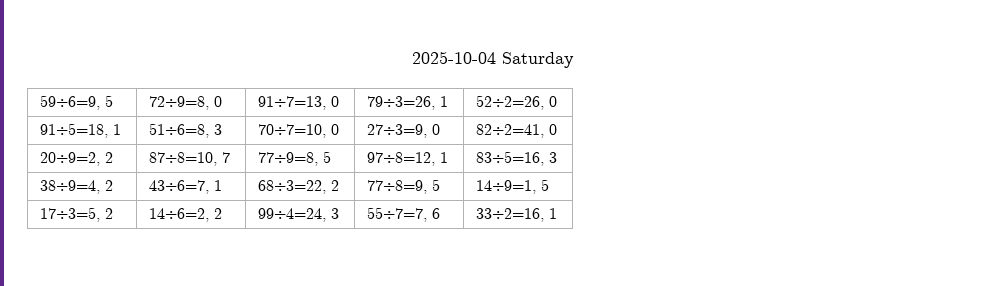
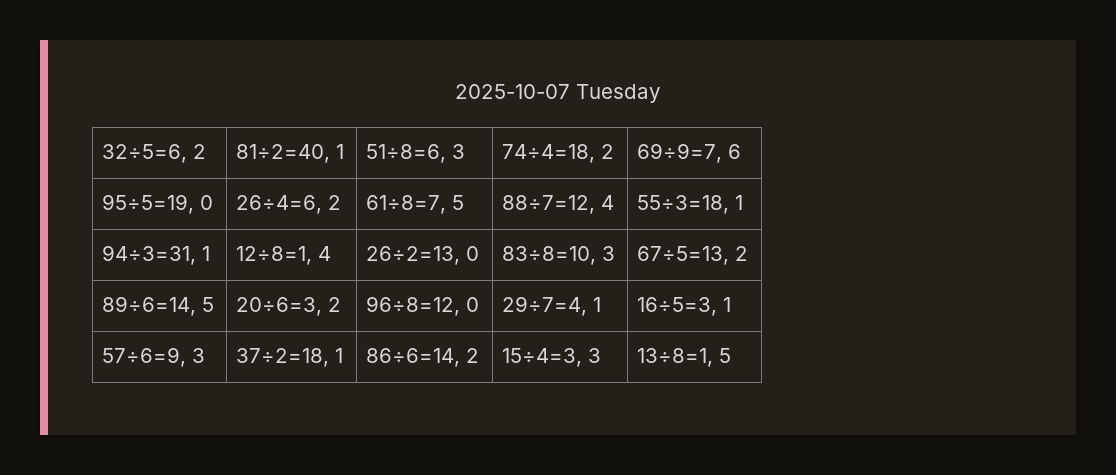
[412,51,574,68] [40,95,114,110] [149,96,223,110] [258,96,340,110] [367,96,449,110] [476,95,558,110] [40,123,122,138] [149,123,223,138] [258,124,340,138] [367,124,441,138] [476,124,558,138] [40,152,114,166] [149,152,231,166] [258,151,332,166] [367,152,449,166] [476,151,558,166] [40,180,114,194] [149,180,223,194] [258,180,340,194] [367,179,441,194] [476,179,550,194] [40,207,114,222] [149,208,223,222] [258,208,340,222] [367,207,441,222] [476,208,558,222] 2025-10-04 Saturday // 59÷6=9, 5 | 72÷9=8, 0 | 91÷7=13, 0 | 79÷3=26, 1 | 52÷2=26, 0 // 91÷5=18, 1 | 51÷6=8, 3 | 70÷7=10, 0 | 27÷3=9, 0 | 82÷2=41, 0 // 20÷9=2, 2 | 87÷8=10, 7 | 77÷9=8, 5 | 97÷8=12, 1 | 83÷5=16, 3 // 38÷9=4, 2 | 43÷6=7, 1 | 68÷3=22, 2 | 77÷8=9, 5 | 14÷9=1, 5 // 17÷3=5, 2 | 14÷6=2, 2 | 99÷4=24, 3 | 55÷7=7, 6 | 33÷2=16, 1 -> [455,84,661,103] [102,144,207,163] [236,144,345,163] [366,144,466,163] [502,144,615,163] [637,143,742,163] [102,194,214,214] [236,195,342,214] [366,195,465,214] [502,195,615,214] [637,195,744,214] [102,245,211,265] [236,246,332,265] [366,246,480,265] [502,246,616,265] [637,246,749,265] [102,296,215,316] [236,297,342,316] [366,296,480,316] [502,296,602,316] [637,297,732,316] [102,347,206,367] [236,348,344,367] [366,348,480,367] [502,348,602,367] [637,348,732,367] 2025-10-07 Tuesday // 32÷5=6, 2 | 81÷2=40, 1 | 51÷8=6, 3 | 74÷4=18, 2 | 69÷9=7, 6 // 95÷5=19, 0 | 26÷4=6, 2 | 61÷8=7, 5 | 88÷7=12, 4 | 55÷3=18, 1 // 94÷3=31, 1 | 12÷8=1, 4 | 26÷2=13, 0 | 83÷8=10, 3 | 67÷5=13, 2 // 89÷6=14, 5 | 20÷6=3, 2 | 96÷8=12, 0 | 29÷7=4, 1 | 16÷5=3, 1 // 57÷6=9, 3 | 37÷2=18, 1 | 86÷6=14, 2 | 15÷4=3, 3 | 13÷8=1, 5

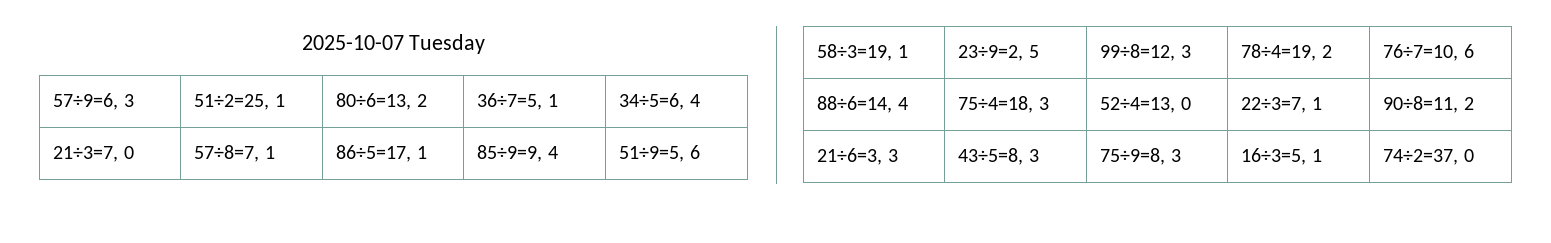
[102,144,207,163] [236,144,345,163] [366,144,466,163] [502,144,615,163] [637,143,742,163] [102,194,214,214] [236,195,342,214] [366,195,465,214] [502,195,615,214] [637,195,744,214] [102,245,211,265] [236,246,332,265] [366,246,480,265] [502,246,616,265] [637,246,749,265] [102,296,215,316] [236,297,342,316] [366,296,480,316] [502,296,602,316] [637,297,732,316] [102,347,206,367] [236,348,344,367] [366,348,480,367] [502,348,602,367] [637,348,732,367] 32÷5=6, 2 | 81÷2=40, 1 | 51÷8=6, 3 | 74÷4=18, 2 | 69÷9=7, 6 // 95÷5=19, 0 | 26÷4=6, 2 | 61÷8=7, 5 | 88÷7=12, 4 | 55÷3=18, 1 // 94÷3=31, 1 | 12÷8=1, 4 | 26÷2=13, 0 | 83÷8=10, 3 | 67÷5=13, 2 // 89÷6=14, 5 | 20÷6=3, 2 | 96÷8=12, 0 | 29÷7=4, 1 | 16÷5=3, 1 // 57÷6=9, 3 | 37÷2=18, 1 | 86÷6=14, 2 | 15÷4=3, 3 | 13÷8=1, 5 -> [53,93,134,110] [194,94,285,110] [336,93,427,110] [477,93,558,110] [619,93,700,110] [53,146,134,162] [194,145,275,162] [336,145,427,162] [477,145,558,162] [619,145,700,162] [817,44,908,61] [958,45,1039,61] [1100,44,1191,61] [1241,44,1332,61] [1383,44,1474,61] [817,96,908,113] [958,96,1049,113] [1100,97,1191,113] [1241,97,1322,113] [1383,96,1474,113] [817,148,898,165] [958,148,1039,165] [1100,148,1181,165] [1241,148,1322,165] [1383,149,1474,165] 57÷9=6, 3 | 51÷2=25, 1 | 80÷6=13, 2 | 36÷7=5, 1 | 34÷5=6, 4 // 21÷3=7, 0 | 57÷8=7, 1 | 86÷5=17, 1 | 85÷9=9, 4 | 51÷9=5, 6 // 58÷3=19, 1 | 23÷9=2, 5 | 99÷8=12, 3 | 78÷4=19, 2 | 76÷7=10, 6 // 88÷6=14, 4 | 75÷4=18, 3 | 52÷4=13, 0 | 22÷3=7, 1 | 90÷8=11, 2 // 21÷6=3, 3 | 43÷5=8, 3 | 75÷9=8, 3 | 16÷3=5, 1 | 74÷2=37, 0

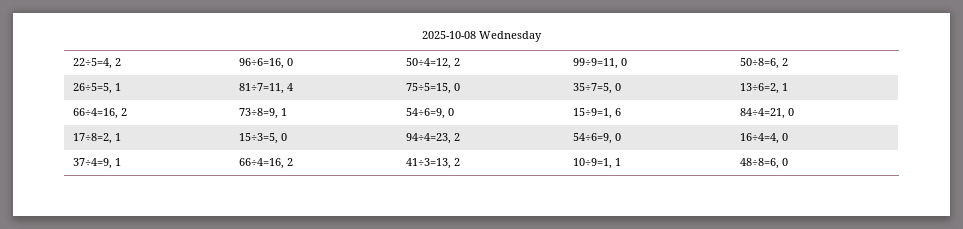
[301,34,486,54] [53,93,134,110] [194,94,285,110] [336,93,427,110] [477,93,558,110] [619,93,700,110] [53,146,134,162] [194,145,275,162] [336,145,427,162] [477,145,558,162] [619,145,700,162] [817,44,908,61] [958,45,1039,61] [1100,44,1191,61] [1241,44,1332,61] [1383,44,1474,61] [817,96,908,113] [958,96,1049,113] [1100,97,1191,113] [1241,97,1322,113] [1383,96,1474,113] [817,148,898,165] [958,148,1039,165] [1100,148,1181,165] [1241,148,1322,165] [1383,149,1459,165] 2025-10-07 Tuesday // 57÷9=6, 3 | 51÷2=25, 1 | 80÷6=13, 2 | 36÷7=5, 1 | 34÷5=6, 4 // 21÷3=7, 0 | 57÷8=7, 1 | 86÷5=17, 1 | 85÷9=9, 4 | 51÷9=5, 6 // 58÷3=19, 1 | 23÷9=2, 5 | 99÷8=12, 3 | 78÷4=19, 2 | 76÷7=10, 6 // 88÷6=14, 4 | 75÷4=18, 3 | 52÷4=13, 0 | 22÷3=7, 1 | 90÷8=11, 2 // 21÷6=3, 3 | 43÷5=8, 3 | 75÷9=8, 3 | 16÷3=5, 1 | 74÷2=37, -> [422,31,542,42] [72,58,121,69] [238,58,293,69] [405,58,460,69] [572,58,627,69] [739,58,788,69] [72,83,121,94] [238,83,293,94] [405,83,460,94] [572,83,621,94] [739,83,788,94] [72,108,127,119] [238,108,287,119] [405,108,454,119] [572,108,621,119] [739,108,794,119] [72,133,121,144] [238,133,287,144] [405,133,460,144] [572,133,621,144] [739,133,788,144] [72,158,121,169] [238,158,293,169] [405,158,460,169] [572,158,621,169] [739,158,779,169] 2025-10-08 Wednesday // 22÷5=4, 2 | 96÷6=16, 0 | 50÷4=12, 2 | 99÷9=11, 0 | 50÷8=6, 2 // 26÷5=5, 1 | 81÷7=11, 4 | 75÷5=15, 0 | 35÷7=5, 0 | 13÷6=2, 1 // 66÷4=16, 2 | 73÷8=9, 1 | 54÷6=9, 0 | 15÷9=1, 6 | 84÷4=21, 0 // 17÷8=2, 1 | 15÷3=5, 0 | 94÷4=23, 2 | 54÷6=9, 0 | 16÷4=4, 0 // 37÷4=9, 1 | 66÷4=16, 2 | 41÷3=13, 2 | 10÷9=1, 1 | 48÷8=6,

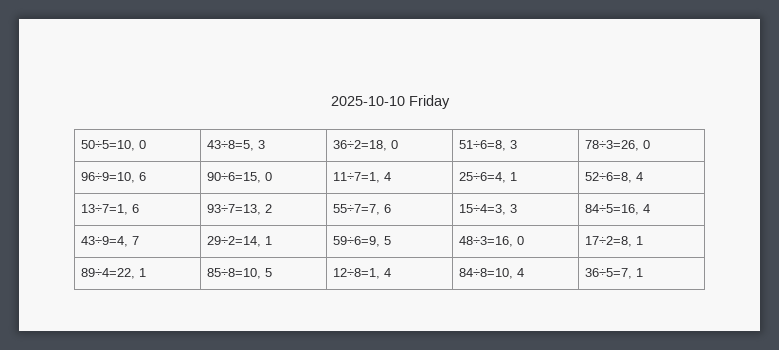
[422,31,542,42] [72,58,121,69] [238,58,293,69] [405,58,460,69] [572,58,627,69] [739,58,788,69] [72,83,121,94] [238,83,293,94] [405,83,460,94] [572,83,621,94] [739,83,788,94] [72,108,127,119] [238,108,287,119] [405,108,454,119] [572,108,621,119] [739,108,794,119] [72,133,121,144] [238,133,287,144] [405,133,460,144] [572,133,621,144] [739,133,788,144] [72,158,121,169] [238,158,293,169] [405,158,460,169] [572,158,621,169] [739,158,788,169] 2025-10-08 Wednesday // 22÷5=4, 2 | 96÷6=16, 0 | 50÷4=12, 2 | 99÷9=11, 0 | 50÷8=6, 2 // 26÷5=5, 1 | 81÷7=11, 4 | 75÷5=15, 0 | 35÷7=5, 0 | 13÷6=2, 1 // 66÷4=16, 2 | 73÷8=9, 1 | 54÷6=9, 0 | 15÷9=1, 6 | 84÷4=21, 0 // 17÷8=2, 1 | 15÷3=5, 0 | 94÷4=23, 2 | 54÷6=9, 0 | 16÷4=4, 0 // 37÷4=9, 1 | 66÷4=16, 2 | 41÷3=13, 2 | 10÷9=1, 1 | 48÷8=6, 0 -> [330,95,450,109] [81,140,147,151] [207,140,266,151] [333,140,399,151] [459,140,518,151] [585,140,651,151] [81,172,147,183] [207,172,273,183] [333,172,392,183] [459,172,518,183] [585,172,644,183] [81,204,140,215] [207,204,273,215] [333,204,392,215] [459,204,518,215] [585,204,651,215] [81,236,140,247] [207,236,273,247] [333,236,392,247] [459,236,525,247] [585,236,644,247] [81,268,147,279] [207,268,273,279] [333,268,392,279] [459,268,525,279] [585,268,644,279] 2025-10-10 Friday // 50÷5=10, 0 | 43÷8=5, 3 | 36÷2=18, 0 | 51÷6=8, 3 | 78÷3=26, 0 // 96÷9=10, 6 | 90÷6=15, 0 | 11÷7=1, 4 | 25÷6=4, 1 | 52÷6=8, 4 // 13÷7=1, 6 | 93÷7=13, 2 | 55÷7=7, 6 | 15÷4=3, 3 | 84÷5=16, 4 // 43÷9=4, 7 | 29÷2=14, 1 | 59÷6=9, 5 | 48÷3=16, 0 | 17÷2=8, 1 // 89÷4=22, 1 | 85÷8=10, 5 | 12÷8=1, 4 | 84÷8=10, 4 | 36÷5=7, 1

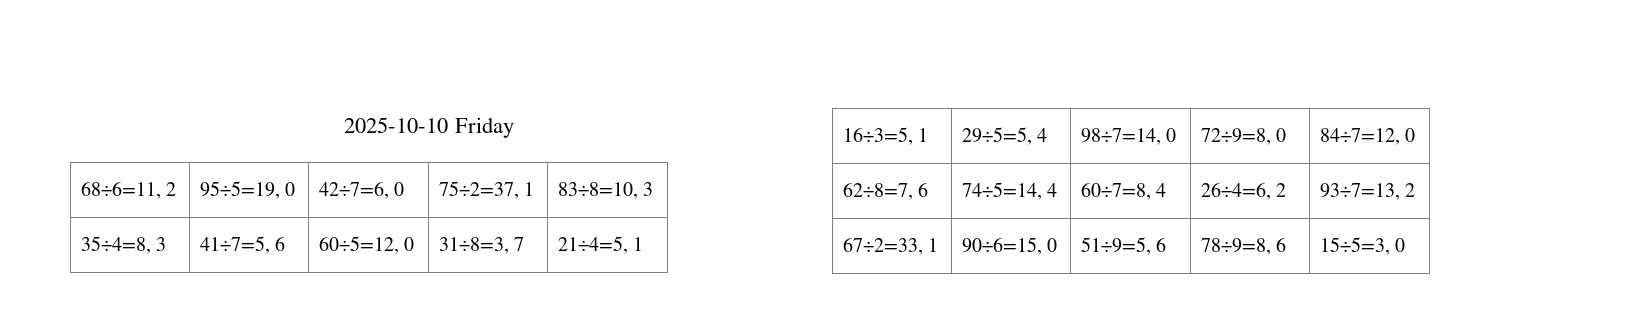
[81,140,147,151] [207,140,266,151] [333,140,399,151] [459,140,518,151] [585,140,640,151] 50÷5=10, 0 | 43÷8=5, 3 | 36÷2=18, 0 | 51÷6=8, 3 | 78÷3=26, -> [80,181,177,199] [199,181,296,199] [318,181,405,199] [438,181,535,199] [557,182,654,199] [80,236,167,254] [199,236,286,254] [318,236,415,254] [438,237,525,254] [557,236,644,254] [842,127,929,145] [961,127,1048,145] [1080,128,1177,145] [1200,128,1287,145] [1319,128,1400,145] 68÷6=11, 2 | 95÷5=19, 0 | 42÷7=6, 0 | 75÷2=37, 1 | 83÷8=10, 3 // 35÷4=8, 3 | 41÷7=5, 6 | 60÷5=12, 0 | 31÷8=3, 7 | 21÷4=5, 1 // 16÷3=5, 1 | 29÷5=5, 4 | 98÷7=14, 0 | 72÷9=8, 0 | 84÷7=12,
[81,172,147,183] [207,172,273,183] [333,172,392,183] [459,172,518,183] [585,172,644,183] [81,204,140,215] [207,204,273,215] [333,204,392,215] [459,204,518,215] [585,204,651,215] [81,236,140,247] [207,236,273,247] [333,236,392,247] [459,236,525,247] [585,236,644,247] [81,268,147,279] [207,268,273,279] [333,268,392,279] [459,268,525,279] [585,268,644,279] 96÷9=10, 6 | 90÷6=15, 0 | 11÷7=1, 4 | 25÷6=4, 1 | 52÷6=8, 4 // 13÷7=1, 6 | 93÷7=13, 2 | 55÷7=7, 6 | 15÷4=3, 3 | 84÷5=16, 4 // 43÷9=4, 7 | 29÷2=14, 1 | 59÷6=9, 5 | 48÷3=16, 0 | 17÷2=8, 1 // 89÷4=22, 1 | 85÷8=10, 5 | 12÷8=1, 4 | 84÷8=10, 4 | 36÷5=7, 1 -> [842,182,929,200] [961,182,1058,200] [1080,182,1167,200] [1200,182,1287,200] [1319,183,1416,200] [842,237,939,255] [961,237,1058,255] [1080,237,1167,255] [1200,237,1287,255] [1319,237,1406,255] 62÷8=7, 6 | 74÷5=14, 4 | 60÷7=8, 4 | 26÷4=6, 2 | 93÷7=13, 2 // 67÷2=33, 1 | 90÷6=15, 0 | 51÷9=5, 6 | 78÷9=8, 6 | 15÷5=3, 0

